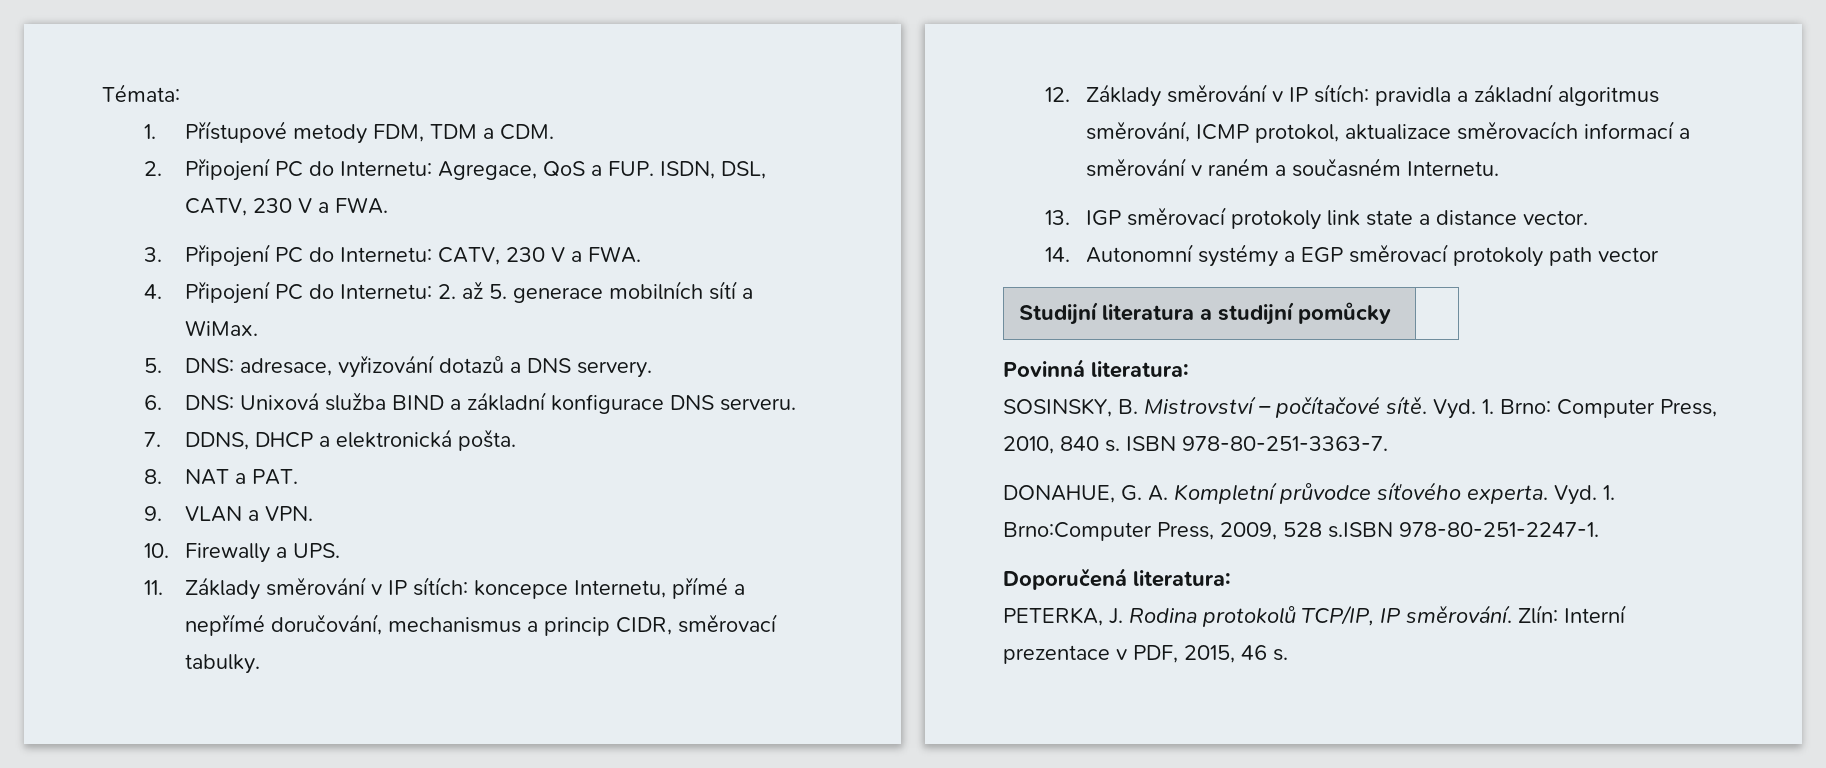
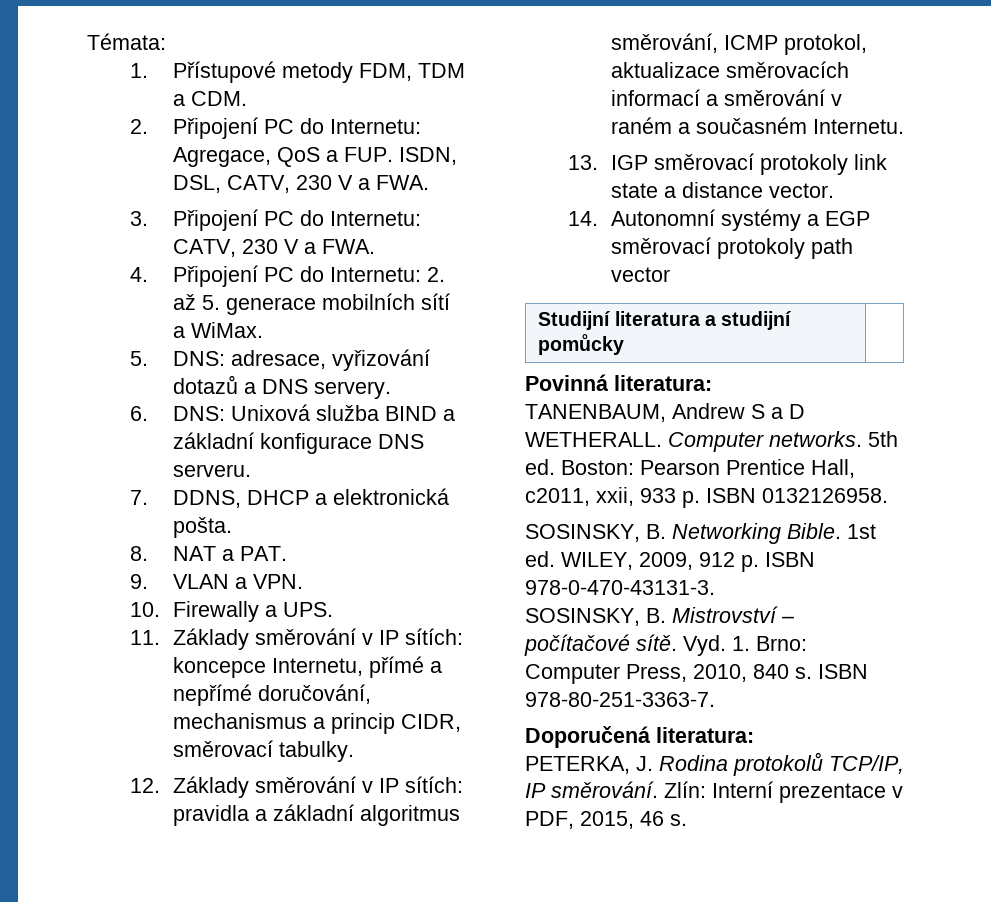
(1189, 369) none -> [525,403,805,422] [525,431,898,452] [525,459,855,478] [525,487,888,508] [525,523,876,544] [525,551,815,572] [525,580,715,595] // TANENBAUM, Andrew S a D WETHERALL. Computer networks. 5th ed. Boston: Pearson Prentice Hall, c2011, xxii, 933 p. ISBN 0132126958. // SOSINSKY, B. Networking Bible. 1st ed. WILEY, 2009, 912 p. ISBN 978-0-470-43131-3.
[1003,482,1615,505] [1003,522,1599,541] // DONAHUE, G. A. Kompletní průvodce síťového experta. Vyd. 1. Brno:Computer Press, 2009, 528 s.ISBN 978-80-251-2247-1. -> (715, 699) none

